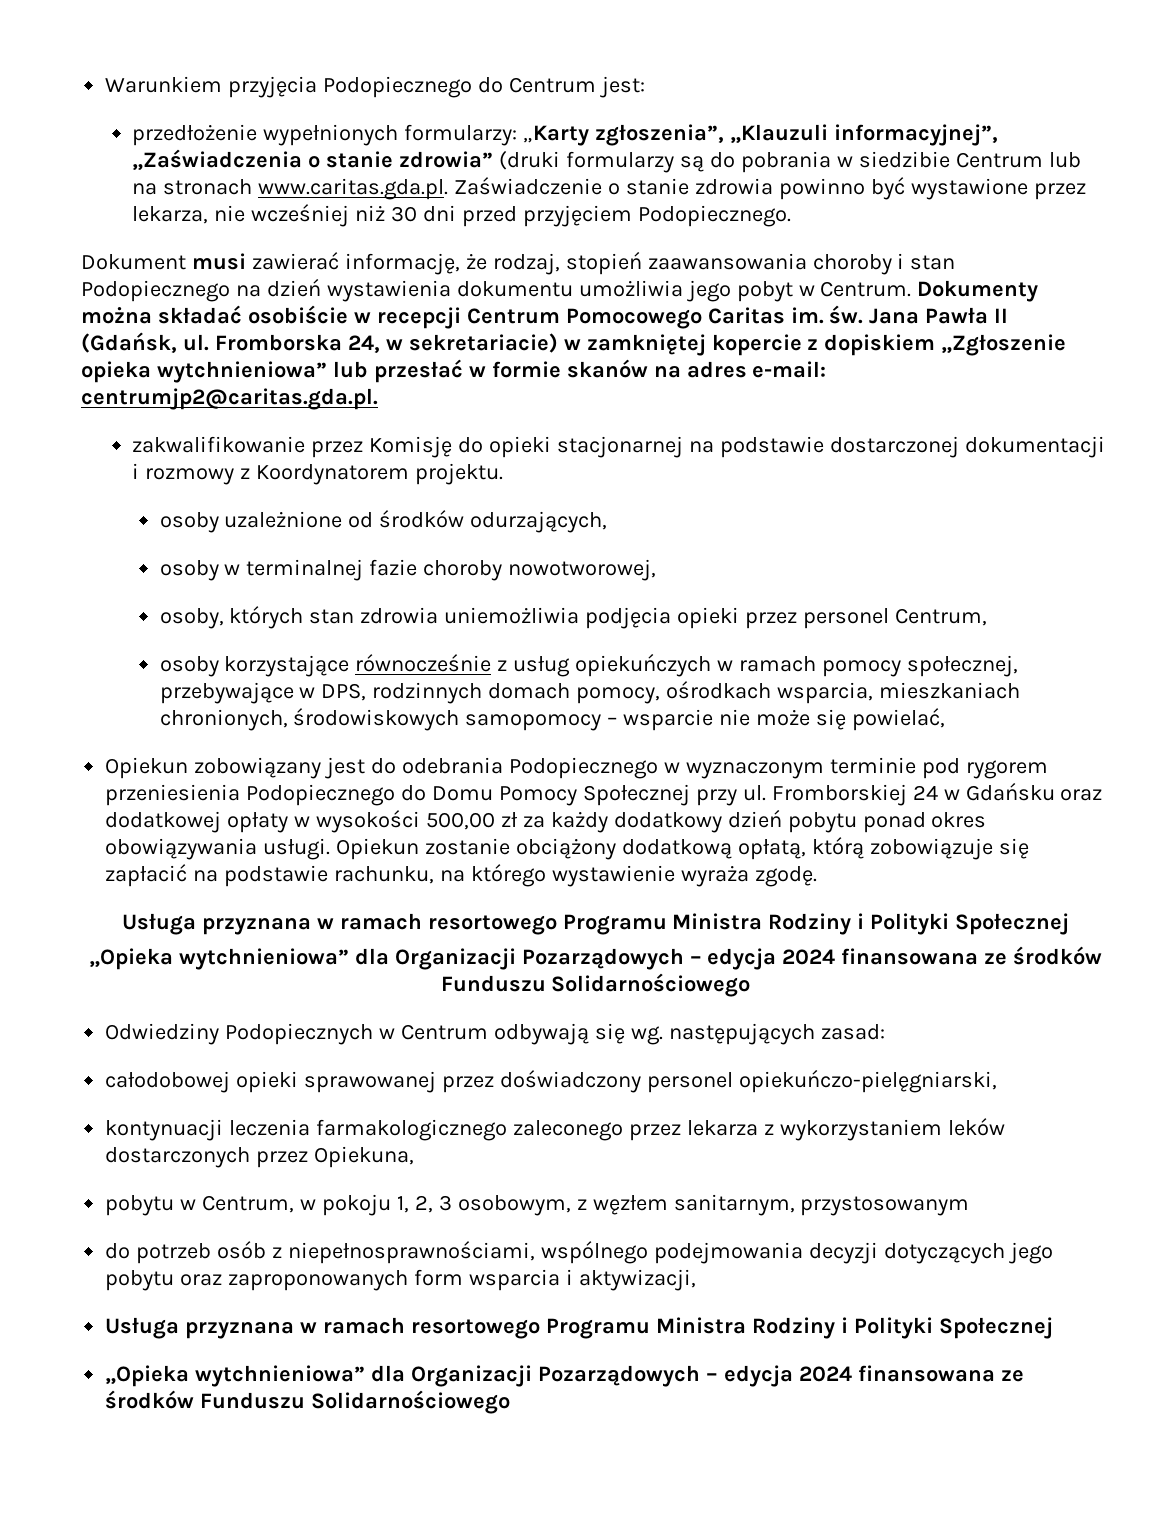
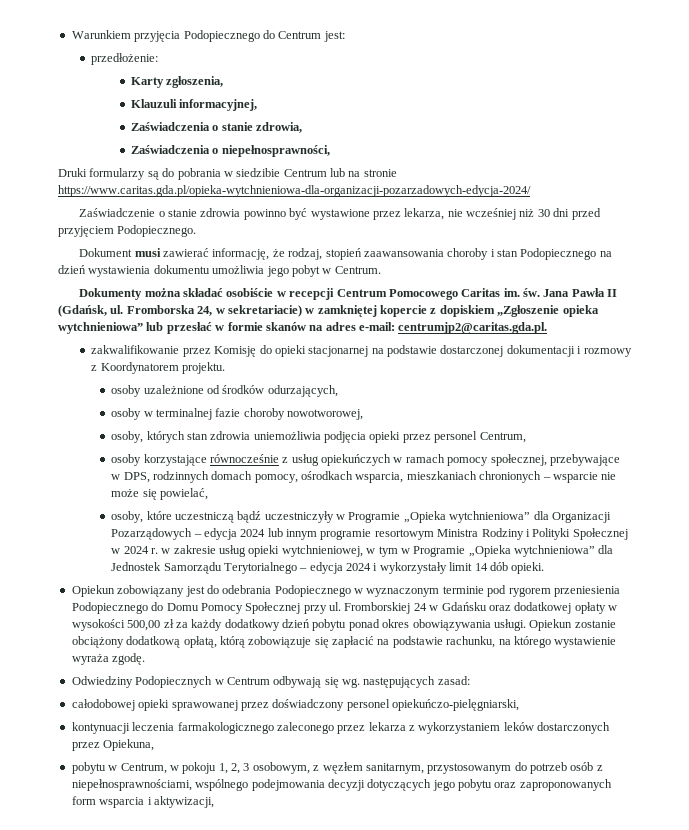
[132,124,999,146] [132,149,561,170] przedłożenie wypełnionych formularzy: „Karty zgłoszenia”, „Klauzuli informacyjnej”, „Zaświadczenia o stanie zdrowia” (druki -> [91,53,159,65] [130,76,224,88] [130,99,258,111] [130,122,302,133] [130,145,330,157] [58,168,87,177] przedłożenie: // Karty zgłoszenia, // Klauzuli informacyjnej, // Zaświadczenia o stanie zdrowia, // Zaświadczenia o niepełnosprawności, // Druki
[163,178,449,200] stronach www.caritas.gda.pl. -> [363,169,397,177] [58,185,531,197] stronie https://www.caritas.gda.pl/opieka-wytchnieniowa-dla-organizacji-pozarzadowych-edycja-2024/ //
(912, 289) none -> (381, 270) //
[159,708,602,731] chronionych, środowiskowych samopomocy -> [479,471,542,483] chronionych
(946, 719) none -> [111,511,611,523] [111,528,628,540] [111,545,614,557] [111,562,545,574] // osoby, które uczestniczą bądź uczestniczyły w Programie „Opieka wytchnieniowa” dla Organizacji Pozarządowych – edycja 2024 lub innym programie resortowym Ministra Rodziny i Polityki Społecznej w 2024 r. w zakresie usług opieki wytchnieniowej, w tym w Programie „Opieka wytchnieniowa” dla Jednostek Samorządu Terytorialnego – edycja 2024 i wykorzystały limit 14 dób opieki.
[121,913,1070,935] [88,946,1103,970] [440,973,751,997] // Usługa przyznana w ramach resortowego Programu Ministra Rodziny i Polityki Społecznej // „Opieka wytchnieniowa” dla Organizacji Pozarządowych – edycja 2024 finansowana ze środków Funduszu Solidarnościowego -> (146, 659) none
(970, 1206) // -> (512, 768) none
[105,1317,1053,1339] [105,1365,1024,1387] [105,1390,511,1414] // Usługa przyznana w ramach resortowego Programu Ministra Rodziny i Polityki Społecznej // „Opieka wytchnieniowa” dla Organizacji Pozarządowych – edycja 2024 finansowana ze środków Funduszu Solidarnościowego -> (214, 802) none

